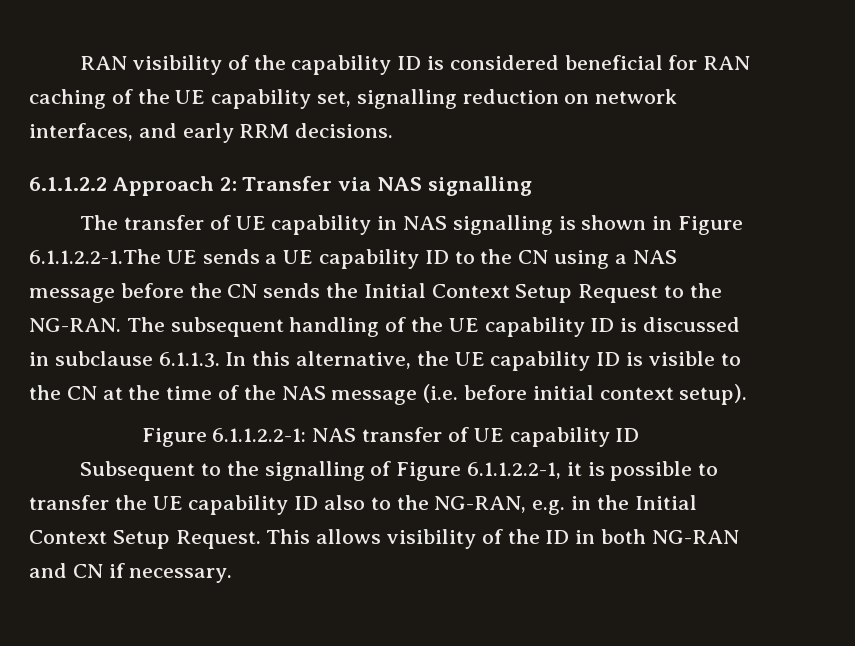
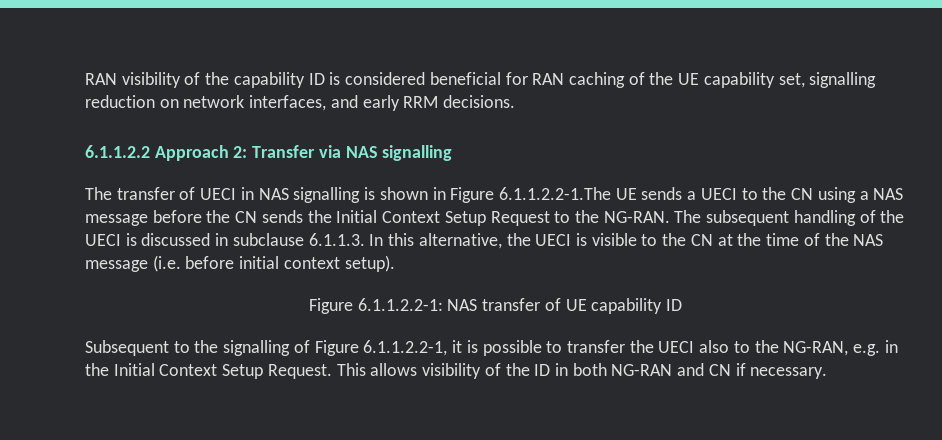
[235,215,372,235] UE capability -> [200,188,237,200] UECI
[283,249,449,269] UE capability ID -> [700,188,737,200] UECI
[448,317,615,337] UE capability ID -> [85,234,121,246] UECI
[454,351,621,371] UE capability ID -> [535,234,572,246] UECI
[152,495,319,515] UE capability ID -> [658,341,695,353] UECI

